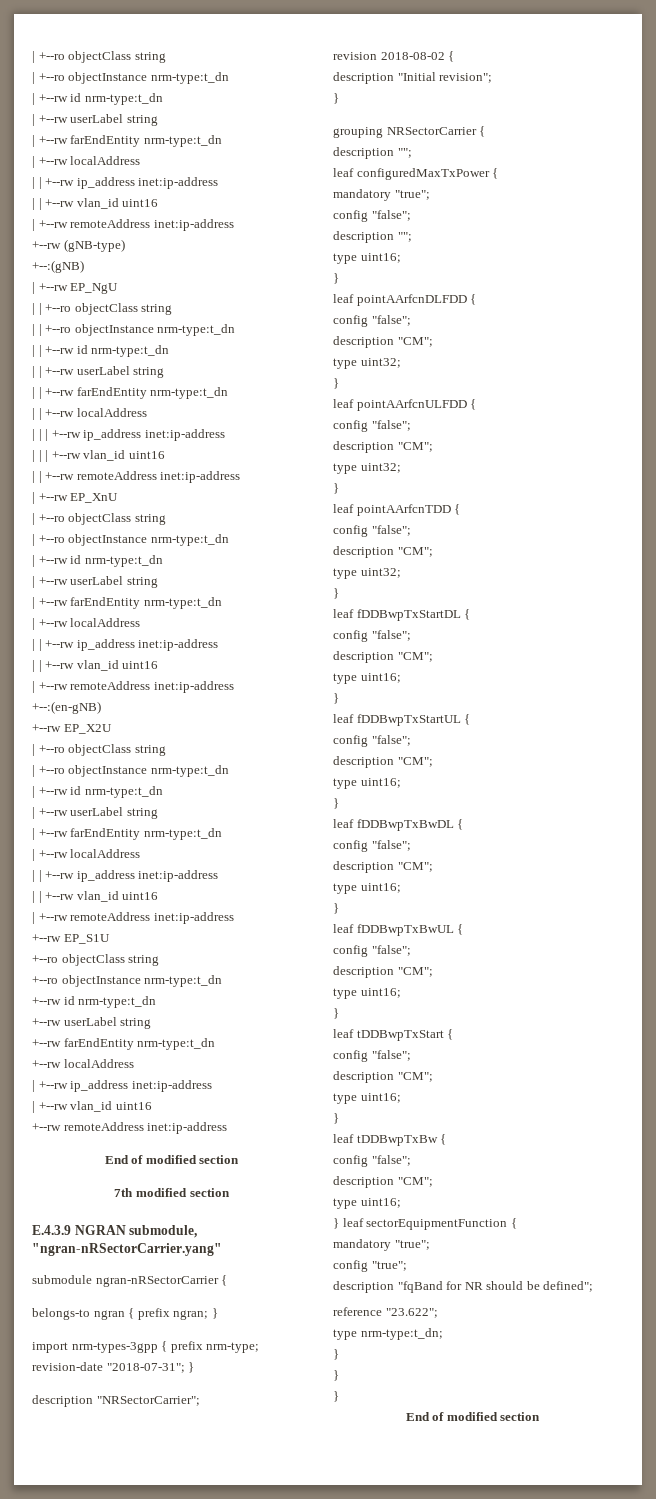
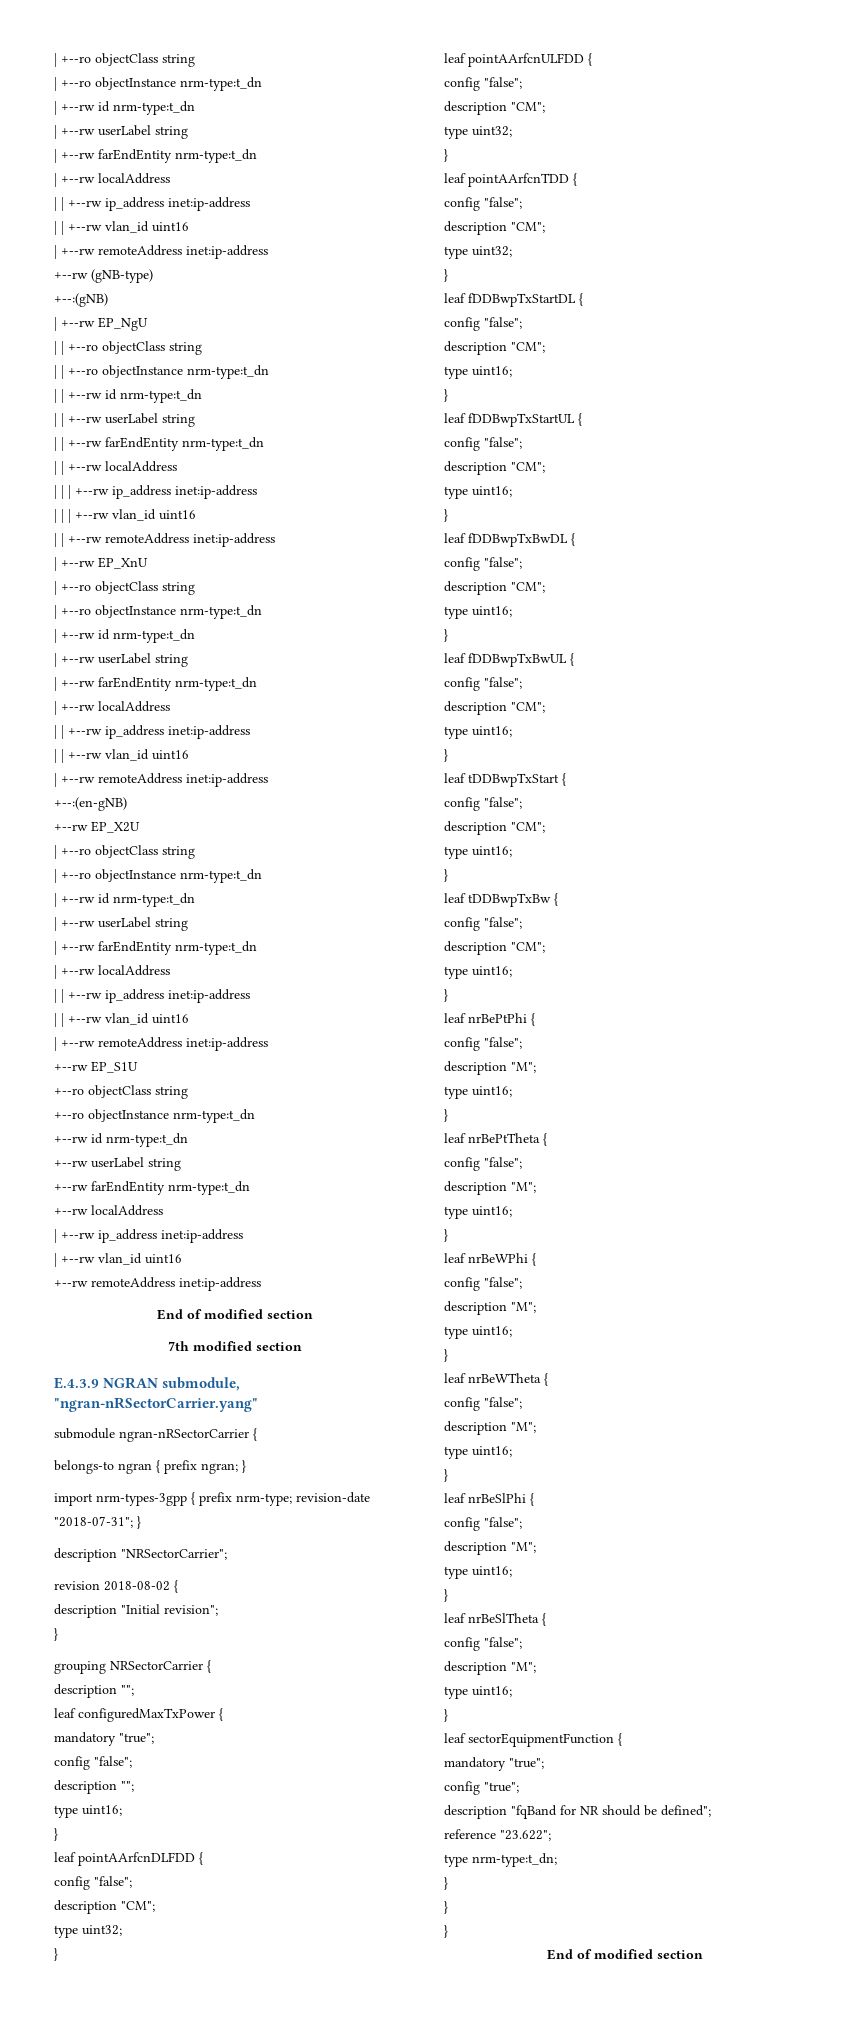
(339, 1223) none -> [444,1013,535,1026] [444,1037,522,1051] [444,1061,536,1075] [444,1086,512,1099] [444,1109,448,1122] [444,1133,547,1146] [444,1157,522,1171] [444,1181,536,1195] [444,1206,512,1219] [444,1229,448,1242] [444,1253,536,1266] [444,1277,522,1291] [444,1301,536,1315] [444,1326,512,1339] [444,1349,448,1362] [444,1373,548,1386] [444,1397,522,1411] [444,1421,536,1435] [444,1446,512,1459] [444,1469,448,1482] [444,1493,534,1506] [444,1517,522,1531] [444,1541,536,1555] [444,1566,512,1579] [444,1589,448,1602] [444,1613,546,1626] [444,1637,522,1651] [444,1661,536,1675] [444,1686,512,1699] [444,1709,448,1722] // leaf nrBePtPhi { // config "false"; // description "M"; // type uint16; // } // leaf nrBePtTheta { // config "false"; // description "M"; // type uint16; // } // leaf nrBeWPhi { // config "false"; // description "M"; // type uint16; // } // leaf nrBeWTheta { // config "false"; // description "M"; // type uint16; // } // leaf nrBeSlPhi { // config "false"; // description "M"; // type uint16; // } // leaf nrBeSlTheta { // config "false"; // description "M"; // type uint16; // } //

